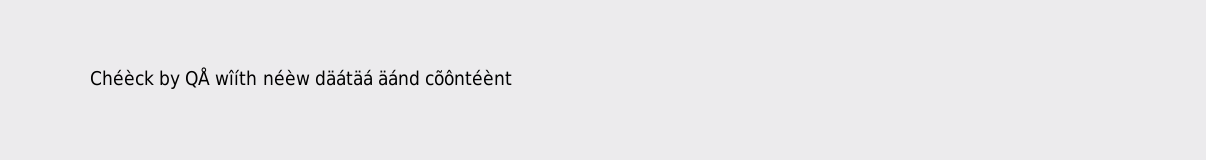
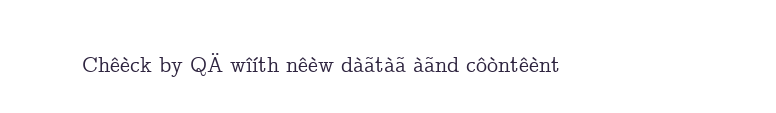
[90,67,512,89] Chéèck by QÅ wîíth néèw däátäá äánd cõôntéènt -> [82,53,560,77] Chêèck by QÄ wîíth nêèw dàãtàã àãnd côòntêènt

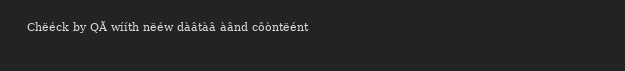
[82,53,560,77] Chêèck by QÄ wîíth nêèw dàãtàã àãnd côòntêènt -> [27,21,309,33] Chëéck by QÃ wííth nëéw dàâtàâ àând côòntëént

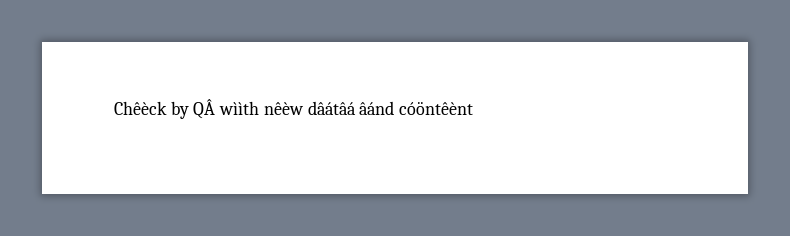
[27,21,309,33] Chëéck by QÃ wííth nëéw dàâtàâ àând côòntëént -> [114,99,474,119] Chêèck by QÂ wììth nêèw dâátâá âánd cóöntêènt

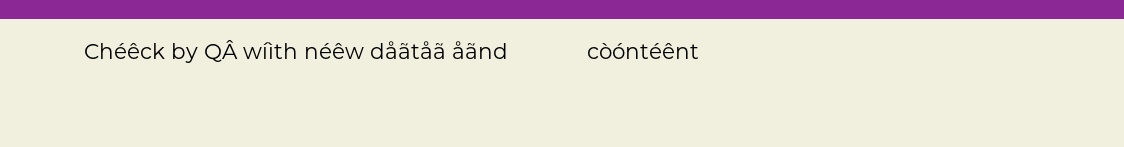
[114,101,167,115] Chêèck -> [84,43,165,59] Chéêck
[219,101,474,115] wììth nêèw dâátâá âánd cóöntêènt -> [243,41,699,59] wíìth néêw dåãtåã åãnd còóntéênt

